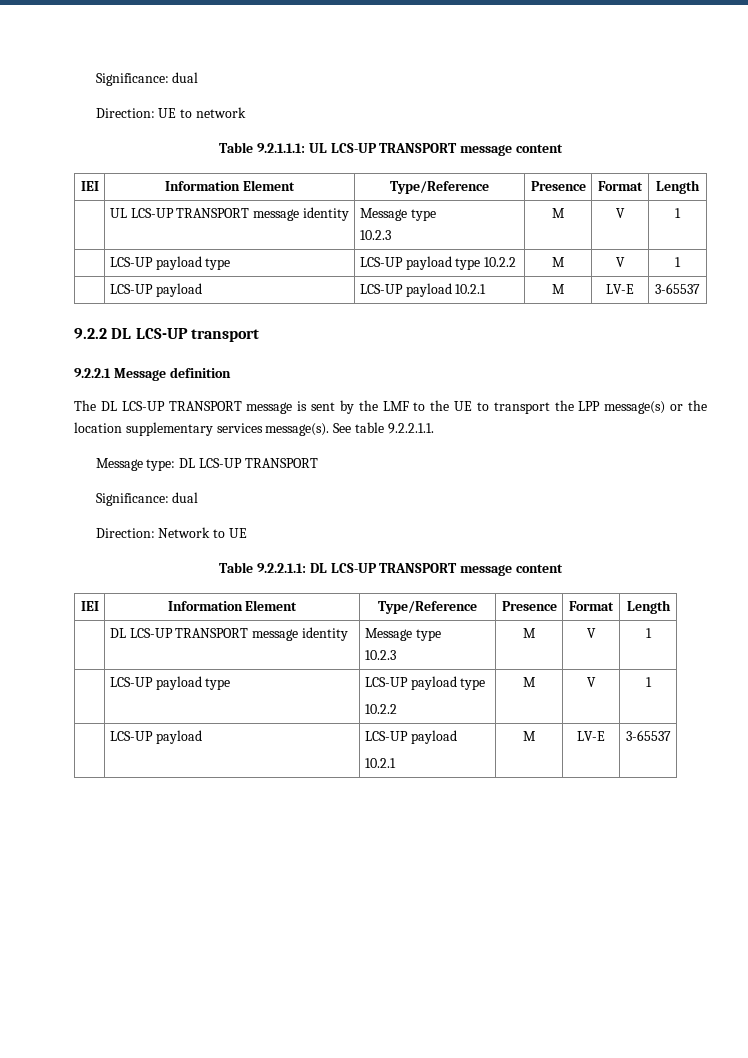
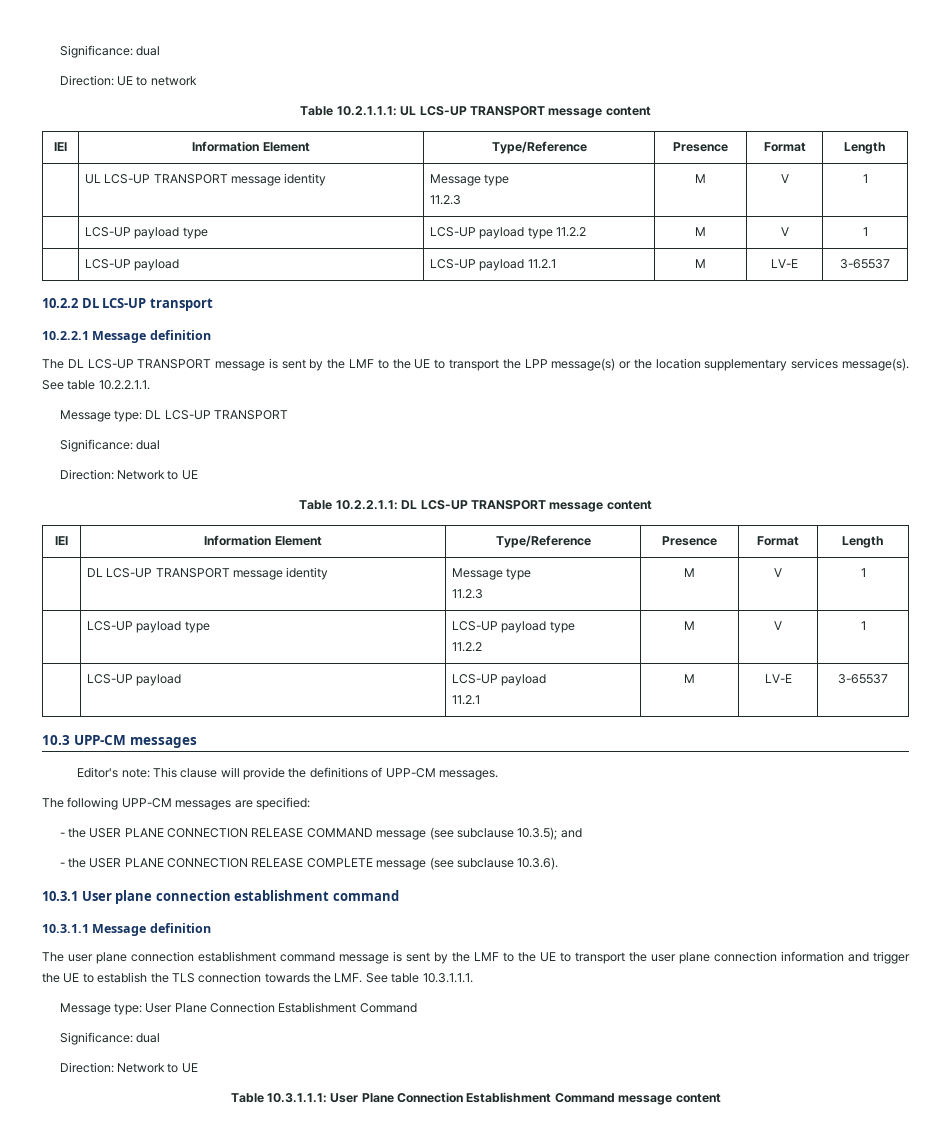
[256,143,305,153] 9.2.1.1.1: -> [336,106,397,116] 10.2.1.1.1:
[359,230,391,240] [552,208,565,218] [616,208,625,218] [675,208,681,218] [109,256,231,270] [359,256,517,270] [552,257,565,267] [616,257,625,267] [675,257,681,267] [109,283,202,297] [359,283,487,297] [552,284,565,294] [606,284,634,294] [655,283,700,294] [74,328,107,339] 10.2.3 | M | V | 1 // | LCS-UP payload type | LCS-UP payload type 10.2.2 | M | V | 1 // | LCS-UP payload | LCS-UP payload 10.2.1 | M | LV-E | 3-65537 // 9.2.2 -> [429,195,461,205] [695,174,706,183] [780,174,789,183] [862,174,868,183] [84,227,208,239] [429,227,586,239] [695,227,706,236] [780,227,789,236] [862,227,868,236] [84,259,180,271] [429,259,556,271] [695,259,706,268] [771,259,798,268] [840,259,890,269] [42,298,78,308] 11.2.3 | M | V | 1 // | LCS-UP payload type | LCS-UP payload type 11.2.2 | M | V | 1 // | LCS-UP payload | LCS-UP payload 11.2.1 | M | LV-E | 3-65537 // 10.2.2
[74,368,111,378] 9.2.2.1 -> [42,331,89,340] 10.2.2.1
[387,423,434,434] 9.2.2.1.1. -> [98,380,150,390] 10.2.2.1.1.
[256,563,306,573] 9.2.2.1.1: -> [335,500,398,510] 10.2.2.1.1:
[364,650,396,660] 10.2.3 -> [451,589,483,599] 11.2.3
[364,704,397,714] 10.2.2 -> [451,642,482,652] 11.2.2
[364,758,396,768] [523,731,536,741] [577,731,605,741] [625,730,671,741] 10.2.1 | M | LV-E | 3-65537 -> [451,695,480,705] [684,674,695,683] [764,674,792,683] [838,674,888,684] [42,735,197,748] [77,767,498,780] [42,797,310,810] [59,827,582,840] [59,857,559,870] [42,890,399,904] [42,923,211,936] [42,951,910,964] [42,972,473,983] [59,1002,417,1015] [59,1032,160,1045] [59,1062,198,1073] [230,1092,721,1105] 11.2.1 | M | LV-E | 3-65537 // 10.3 UPP-CM messages // Editor's note: This clause will provide the definitions of UPP-CM messages. // The following UPP-CM messages are specified: // - the USER PLANE CONNECTION RELEASE COMMAND message (see subclause 10.3.5); and // - the USER PLANE CONNECTION RELEASE COMPLETE message (see subclause 10.3.6). // 10.3.1 User plane connection establishment command // 10.3.1.1 Message definition // The user plane connection establishment command message is sent by the LMF to the UE to transport the user plane connection information and trigger the UE to establish the TLS connection towards the LMF. See table 10.3.1.1.1. // Message type: User Plane Connection Establishment Command // Significance: dual // Direction: Network to UE // Table 10.3.1.1.1: User Plane Connection Establishment Command message content

